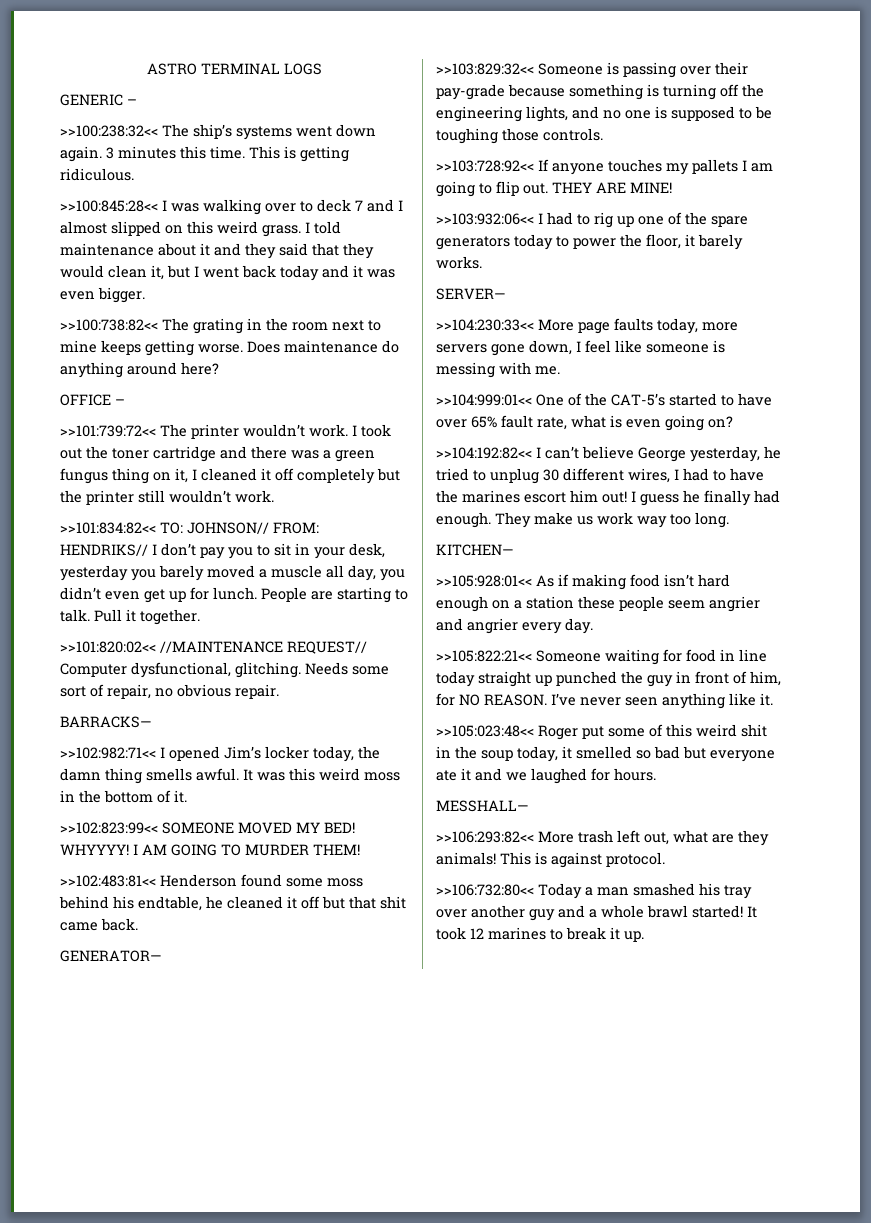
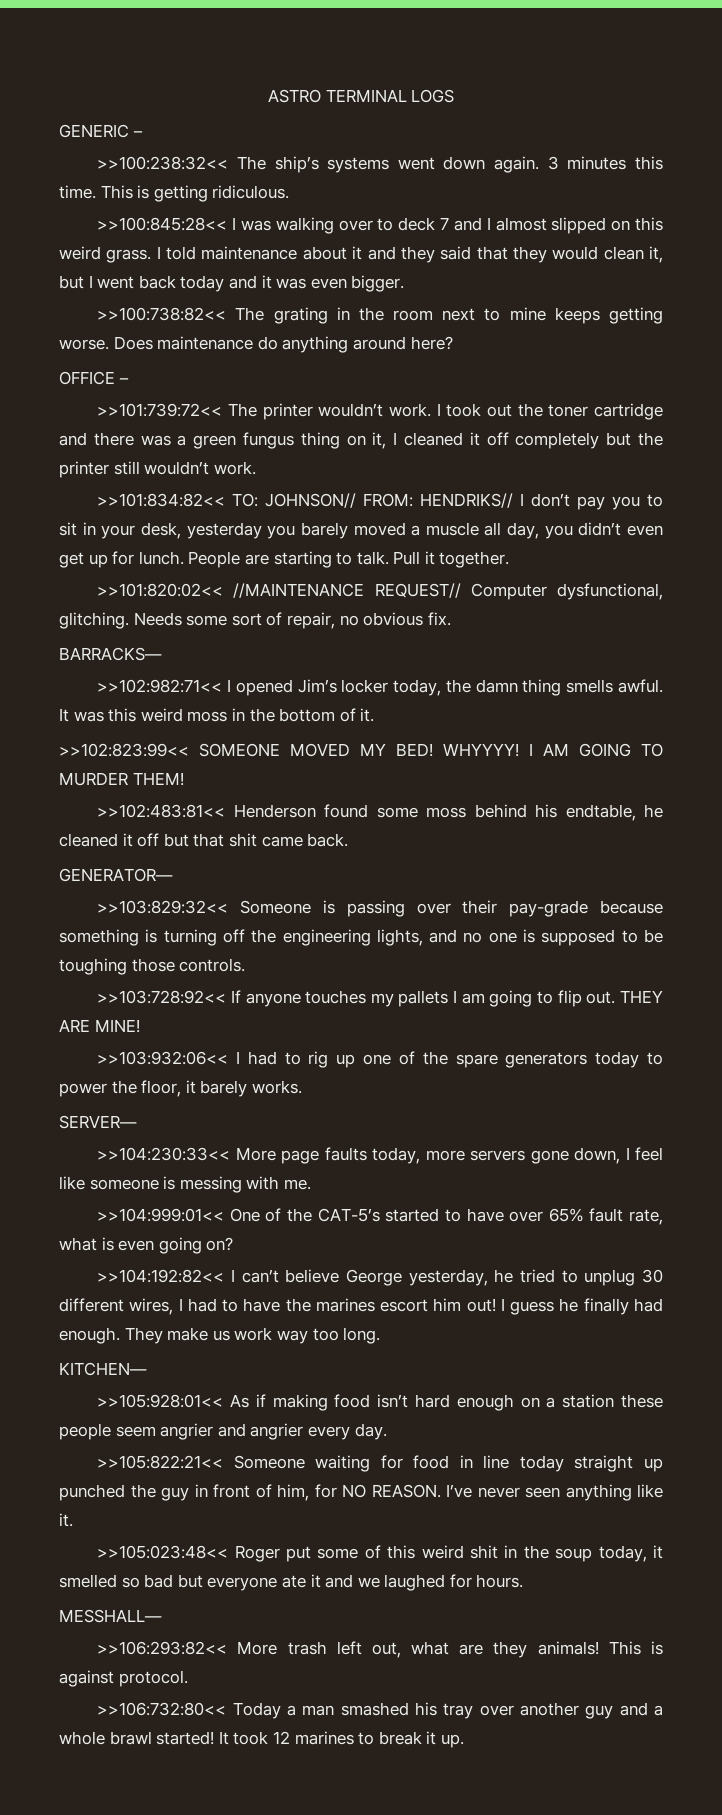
[235,684,279,699] repair. -> [427,612,451,626] fix.

